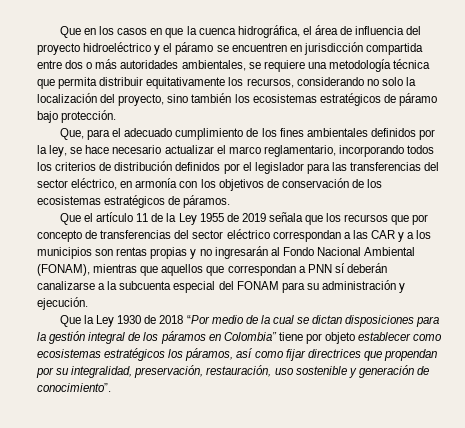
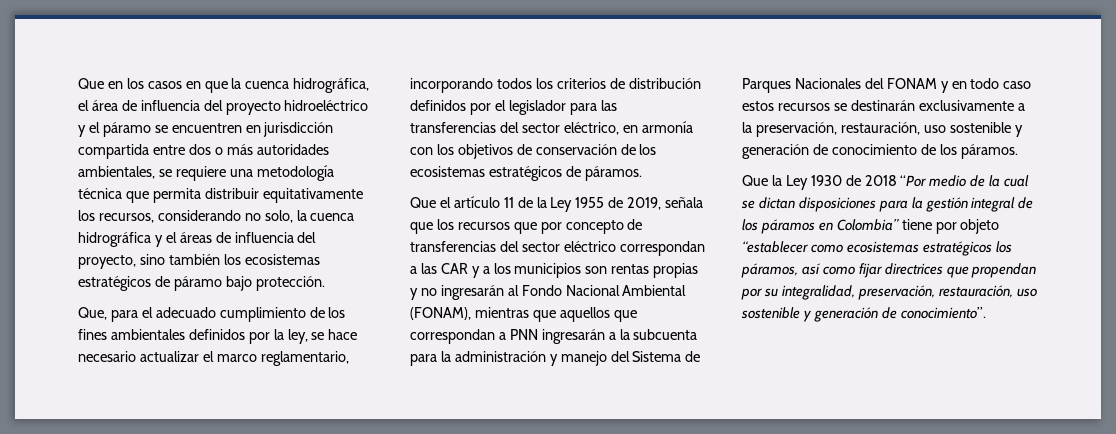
[381,77,416,86] [37,93,97,103] solo la localización -> [264,210,355,223] [78,232,294,247] solo, la cuenca hidrográfica y el áreas de influencia
[241,213,266,222] 2019 -> [627,197,662,210] 2019,
[334,263,387,273] [37,280,406,293] [37,297,88,310] sí deberán canalizarse a la subcuenta especial del FONAM para su administración y ejecución. -> [541,329,698,344] [410,351,701,366] [742,78,1032,93] [742,100,1025,111] [742,122,1023,137] [742,144,1018,159] ingresarán a la subcuenta para la administración y manejo del Sistema de Parques Nacionales del FONAM y en todo caso estos recursos se destinarán exclusivamente a la preservación, restauración, uso sostenible y generación de conocimiento de los páramos.
[358,332,412,341] establecer -> [742,241,808,253] “establecer

